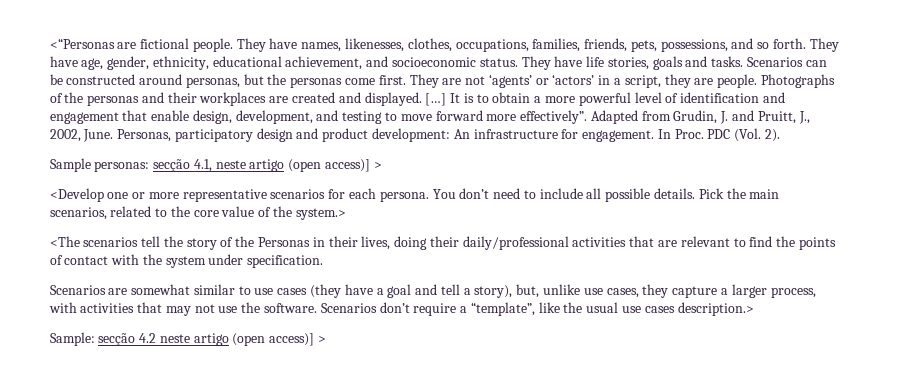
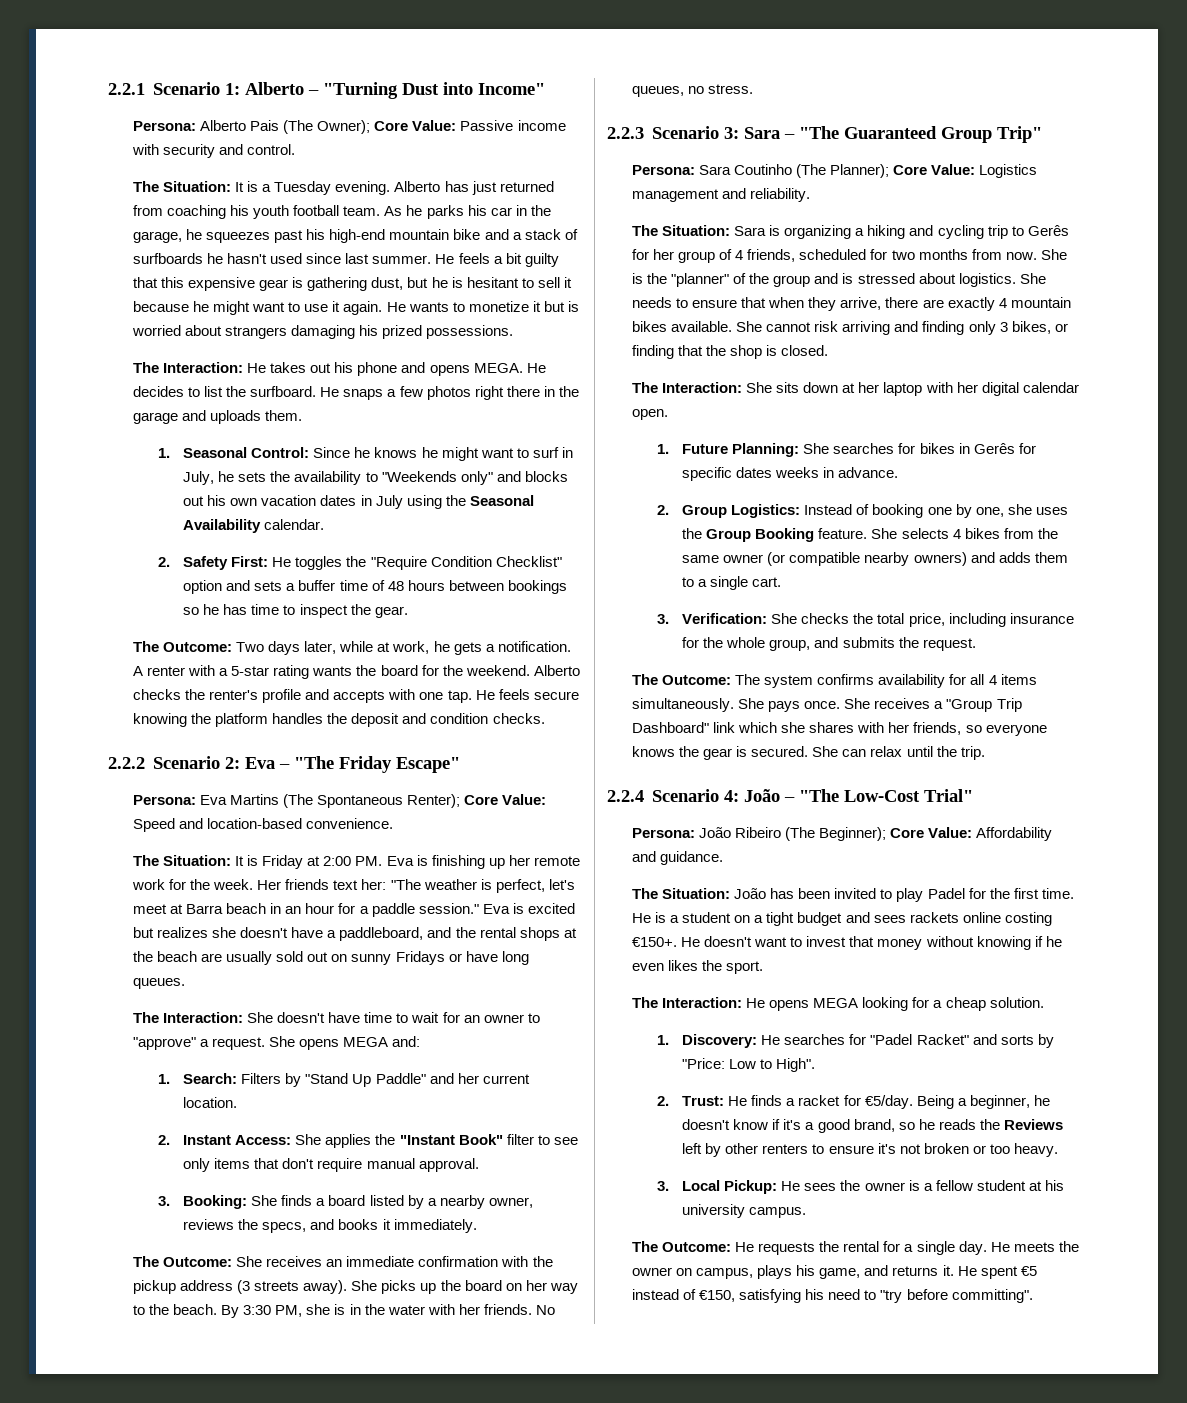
[49,38,839,52] [49,56,827,70] [49,74,835,88] [49,92,785,106] [49,110,810,124] [49,128,781,142] [49,158,382,172] [49,188,780,202] [49,206,346,220] [49,236,836,250] [49,254,324,268] [49,284,816,298] [48,302,754,316] [49,332,327,346] <“Personas are fictional people. They have names, likenesses, clothes, occupations, families, friends, pets, possessions, and so forth. They have age, gender, ethnicity, educational achievement, and socioeconomic status. They have life stories, goals and tasks. Scenarios can be constructed around personas, but the personas come first. They are not ‘agents’ or ‘actors’ in a script, they are people. Photographs of the personas and their workplaces are created and displayed. […] It is to obtain a more powerful level of identification and engagement that enable design, development, and testing to move forward more effectively”. Adapted from Grudin, J. and Pruitt, J., 2002, June. Personas, participatory design and product development: An infrastructure for engagement. In Proc. PDC (Vol. 2). // Sample personas: secção 4.1, neste artigo (open access)] > // <Develop one or more representative scenarios for each persona. You don’t need to include all possible details. Pick the main scenarios, related to the core value of the system.> // <The scenarios tell the story of the Personas in their lives, doing their daily/professional activities that are relevant to find the points of contact with the system under specification. // Scenarios are somewhat similar to use cases (they have a goal and tell a story), but, unlike use cases, they capture a larger process, with activities that may not use the software. Scenarios don’t require a “template”, like the usual use cases description.> // Sample: secção 4.2 neste artigo (open access)] > -> [108,82,545,99] [133,120,566,134] [132,144,296,158] [133,181,554,195] [133,205,551,219] [133,229,578,243] [133,253,559,267] [133,277,572,291] [133,301,579,315] [132,325,514,339] [133,362,546,376] [133,386,579,400] [133,410,303,424] [158,447,573,461] [183,471,568,485] [183,495,534,509] [183,519,325,533] [158,556,562,570] [183,580,567,594] [183,604,408,618] [133,641,571,655] [133,665,580,679] [133,689,579,703] [133,713,545,727] [108,756,460,773] [133,794,547,808] [133,818,394,832] [133,855,580,869] [132,879,575,893] [133,903,575,917] [133,927,577,941] [133,951,529,965] [133,978,186,989] [133,1012,540,1023] [133,1036,421,1050] [158,1073,530,1087] [183,1097,238,1108] [158,1134,578,1148] [183,1158,479,1172] [158,1195,533,1209] [183,1219,477,1233] [133,1256,553,1267] [133,1280,578,1294] [133,1304,555,1318] [632,84,754,97] [607,126,1042,143] [632,164,1038,178] [632,188,811,202] [632,225,1069,239] [632,249,1067,263] [632,273,1046,287] [632,297,1071,311] [632,321,1068,335] [632,345,829,359] [632,382,1079,396] [632,409,669,420] [657,443,1036,457] [682,467,899,481] [657,504,1068,518] [682,528,1058,542] [682,552,1068,566] [682,576,782,590] [657,613,1074,627] [682,637,976,651] [632,674,1037,688] [632,698,1022,712] [632,722,1047,736] [632,746,985,760] [607,789,973,802] [632,827,1053,841] [632,851,724,865] [632,888,1074,902] [632,912,1052,926] [632,936,1062,950] [632,960,764,974] [632,997,1044,1011] [657,1034,1054,1048] [682,1058,816,1072] [657,1095,1050,1109] [682,1119,1063,1133] [682,1143,1058,1157] [657,1180,1064,1194] [682,1204,807,1218] [632,1241,1079,1255] [632,1265,1037,1279] [632,1289,1033,1303] 2.2.1 Scenario 1: Alberto – "Turning Dust into Income" // Persona: Alberto Pais (The Owner); Core Value: Passive income with security and control. // The Situation: It is a Tuesday evening. Alberto has just returned from coaching his youth football team. As he parks his car in the garage, he squeezes past his high-end mountain bike and a stack of surfboards he hasn't used since last summer. He feels a bit guilty that this expensive gear is gathering dust, but he is hesitant to sell it because he might want to use it again. He wants to monetize it but is worried about strangers damaging his prized possessions. // The Interaction: He takes out his phone and opens MEGA. He decides to list the surfboard. He snaps a few photos right there in the garage and uploads them. // 1. Seasonal Control: Since he knows he might want to surf in July, he sets the availability to "Weekends only" and blocks out his own vacation dates in July using the Seasonal Availability calendar. // 2. Safety First: He toggles the "Require Condition Checklist" option and sets a buffer time of 48 hours between bookings so he has time to inspect the gear. // The Outcome: Two days later, while at work, he gets a notification. A renter with a 5-star rating wants the board for the weekend. Alberto checks the renter's profile and accepts with one tap. He feels secure knowing the platform handles the deposit and condition checks. // 2.2.2 Scenario 2: Eva – "The Friday Escape" // Persona: Eva Martins (The Spontaneous Renter); Core Value: Speed and location-based convenience. // The Situation: It is Friday at 2:00 PM. Eva is finishing up her remote work for the week. Her friends text her: "The weather is perfect, let's meet at Barra beach in an hour for a paddle session." Eva is excited but realizes she doesn't have a paddleboard, and the rental shops at the beach are usually sold out on sunny Fridays or have long queues. // The Interaction: She doesn't have time to wait for an owner to "approve" a request. She opens MEGA and: // 1. Search: Filters by "Stand Up Paddle" and her current location. // 2. Instant Access: She applies the "Instant Book" filter to see only items that don't require manual approval. // 3. Booking: She finds a board listed by a nearby owner, reviews the specs, and books it immediately. // The Outcome: She receives an immediate confirmation with the pickup address (3 streets away). She picks up the board on her way to the beach. By 3:30 PM, she is in the water with her friends. No queues, no stress. // 2.2.3 Scenario 3: Sara – "The Guaranteed Group Trip" // Persona: Sara Coutinho (The Planner); Core Value: Logistics management and reliability. // The Situation: Sara is organizing a hiking and cycling trip to Gerês for her group of 4 friends, scheduled for two months from now. She is the "planner" of the group and is stressed about logistics. She needs to ensure that when they arrive, there are exactly 4 mountain bikes available. She cannot risk arriving and finding only 3 bikes, or finding that the shop is closed. // The Interaction: She sits down at her laptop with her digital calendar open. // 1. Future Planning: She searches for bikes in Gerês for specific dates weeks in advance. // 2. Group Logistics: Instead of booking one by one, she uses the Group Booking feature. She selects 4 bikes from the same owner (or compatible nearby owners) and adds them to a single cart. // 3. Verification: She checks the total price, including insurance for the whole group, and submits the request. // The Outcome: The system confirms availability for all 4 items simultaneously. She pays once. She receives a "Group Trip Dashboard" link which she shares with her friends, so everyone knows the gear is secured. She can relax until the trip. // 2.2.4 Scenario 4: João – "The Low-Cost Trial" // Persona: João Ribeiro (The Beginner); Core Value: Affordability and guidance. // The Situation: João has been invited to play Padel for the first time. He is a student on a tight budget and sees rackets online costing €150+. He doesn't want to invest that money without knowing if he even likes the sport. // The Interaction: He opens MEGA looking for a cheap solution. // 1. Discovery: He searches for "Padel Racket" and sorts by "Price: Low to High". // 2. Trust: He finds a racket for €5/day. Being a beginner, he doesn't know if it's a good brand, so he reads the Reviews left by other renters to ensure it's not broken or too heavy. // 3. Local Pickup: He sees the owner is a fellow student at his university campus. // The Outcome: He requests the rental for a single day. He meets the owner on campus, plays his game, and returns it. He spent €5 instead of €150, satisfying his need to "try before committing".

